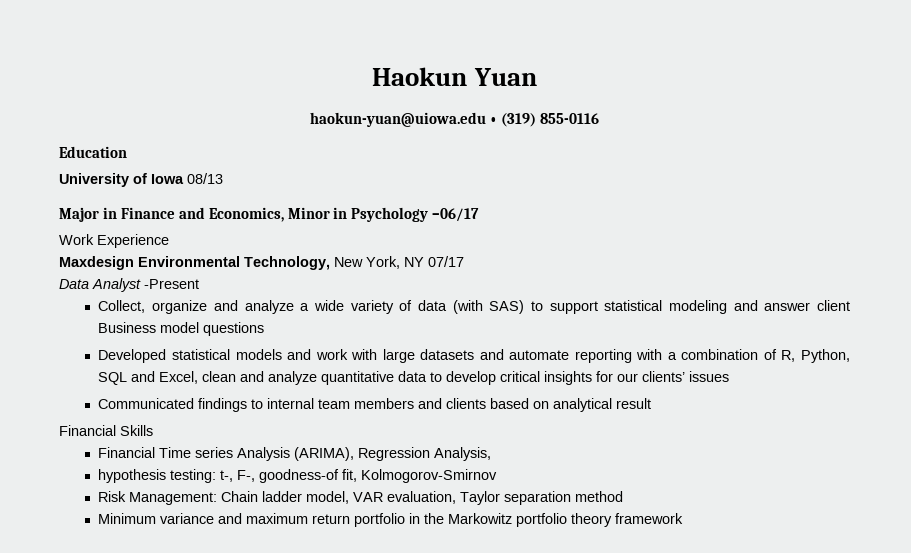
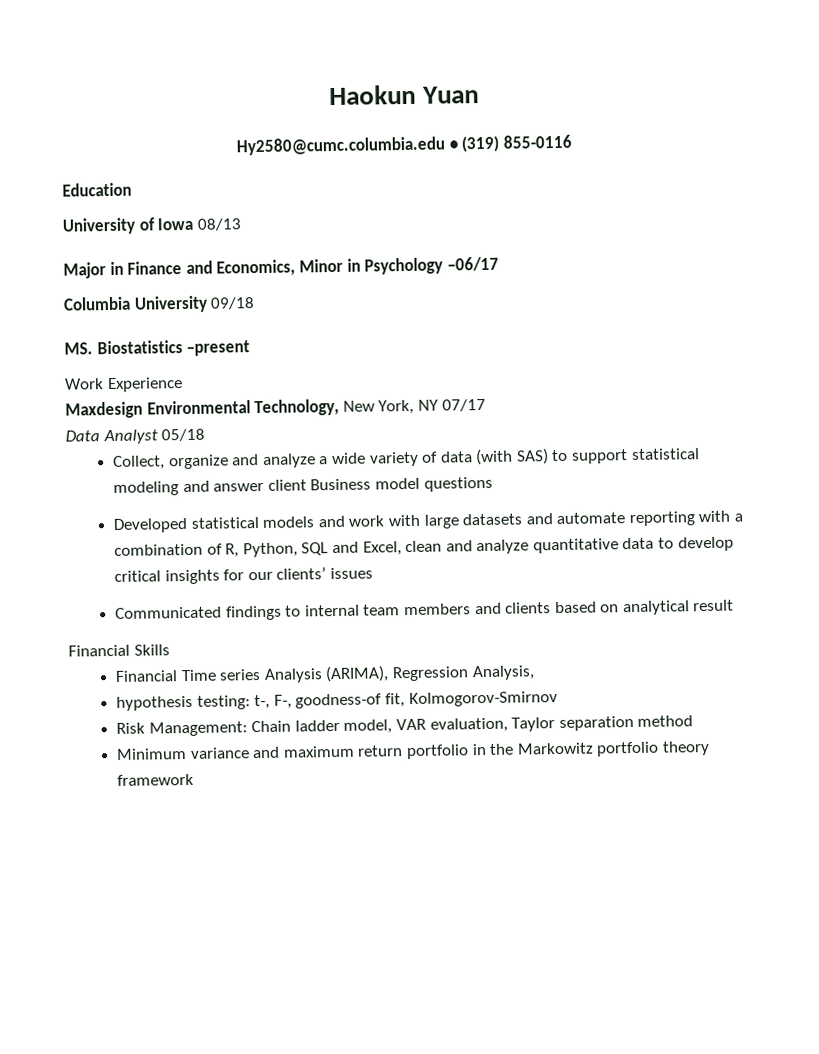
[310,112,487,127] haokun-yuan@uiowa.edu -> [236,136,446,156] Hy2580@cumc.columbia.edu
(480, 215) none -> [63,295,256,313] [64,340,251,356] // Columbia University 09/18 // MS. Biostatistics –present
[144,279,199,289] -Present -> [161,428,206,442] 05/18

